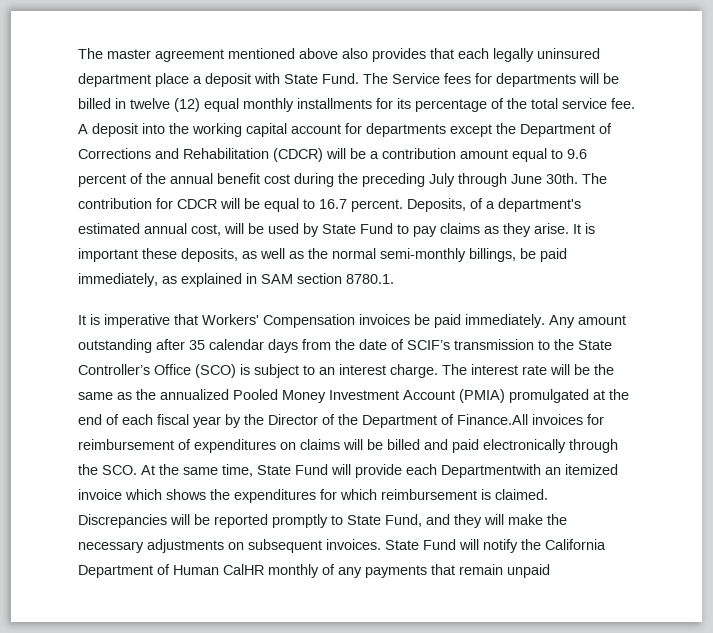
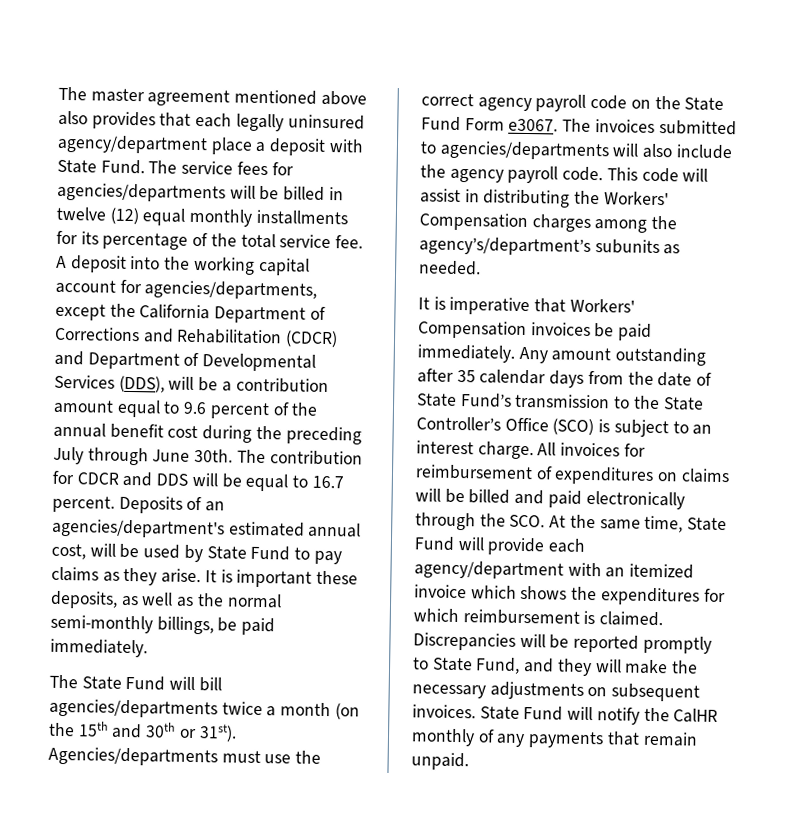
[78,73,151,87] department -> [57,134,208,155] agency/department
[392,73,440,84] Service -> [181,160,234,175] service
[496,73,576,87] departments -> [57,182,226,203] agencies/departments
[366,123,446,137] departments -> [144,280,318,300] agencies/departments,
(516, 128) none -> [139,304,211,320] California
(323, 155) none -> [54,350,317,372] [54,374,165,393] and Department of Developmental Services (DDS),
(217, 204) none -> [122,471,189,487] and DDS
[407,198,581,212] Deposits, of a department's -> [118,495,226,514] [52,518,225,539] Deposits of an agencies/department's
[78,273,394,287] immediately, as explained in SAM section 8780.1. -> [50,638,148,658] [49,674,222,692] [49,698,360,720] [48,721,237,742] [48,746,322,767] [421,93,725,112] [421,116,737,136] [420,140,733,161] [420,164,709,184] [420,188,669,208] [419,212,678,233] [419,236,681,256] [419,260,481,276] immediately. // The State Fund will bill agencies/departments twice a month (on the 15th and 30th or 31st). Agencies/departments must use the correct agency payroll code on the State Fund Form e3067. The invoices submitted to agencies/departments will also include the agency payroll code. This code will assist in distributing the Workers' Compensation charges among the agency’s/department’s subunits as needed.
[407,340,450,350] SCIF’s -> [417,393,512,408] State Fund’s
[442,364,614,375] [78,389,629,403] [78,414,528,428] The interest rate will be the same as the annualized Pooled Money Investment Account (PMIA) promulgated at the end of each fiscal year by the Director of the Department of Finance.All -> [537,442,557,456] All
[441,464,541,478] Departmentwith -> [414,560,602,580] agency/department with
[545,539,606,550] [78,564,219,578] California Department of Human -> (670, 714) none
[507,564,550,578] unpaid -> [411,752,469,771] unpaid.

